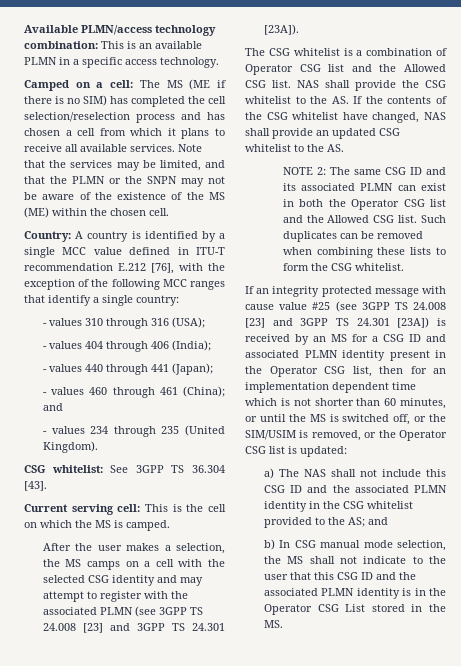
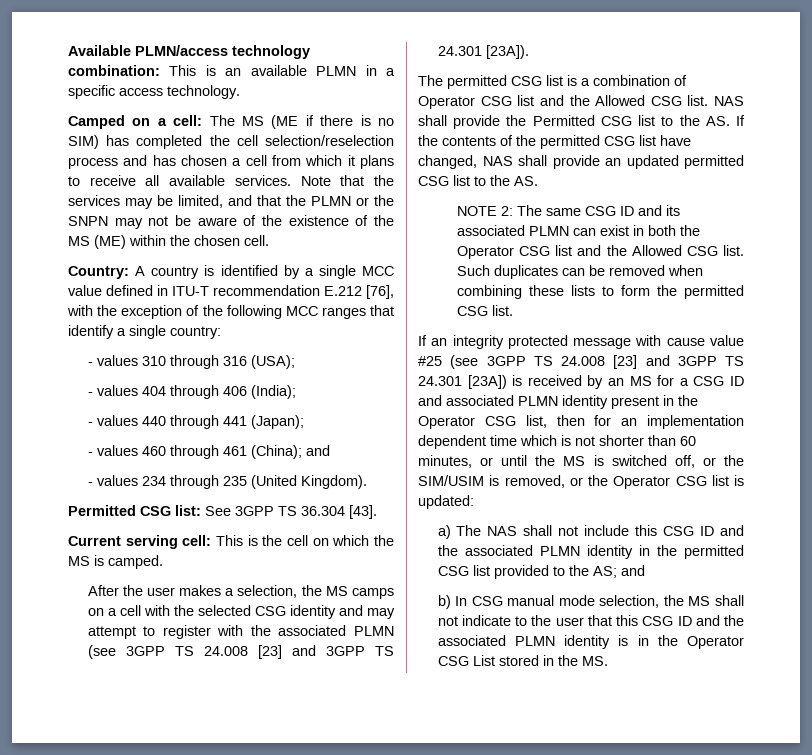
[24,465,103,473] CSG whitelist: -> [68,505,201,516] Permitted CSG list:
[268,48,340,56] CSG whitelist -> [447,75,563,89] permitted CSG list
[425,80,446,88] [245,96,291,104] CSG whitelist -> [532,115,656,126] Permitted CSG list
[266,112,339,120] CSG whitelist -> [540,135,656,149] permitted CSG list
[379,128,400,136] [245,144,291,152] CSG whitelist -> [684,155,744,169] [418,175,470,186] permitted CSG list
[330,263,404,271] CSG whitelist. -> [684,285,744,299] [457,305,514,316] permitted CSG list.
[342,501,413,509] CSG whitelist -> [684,545,744,559] [437,565,490,576] permitted CSG list

